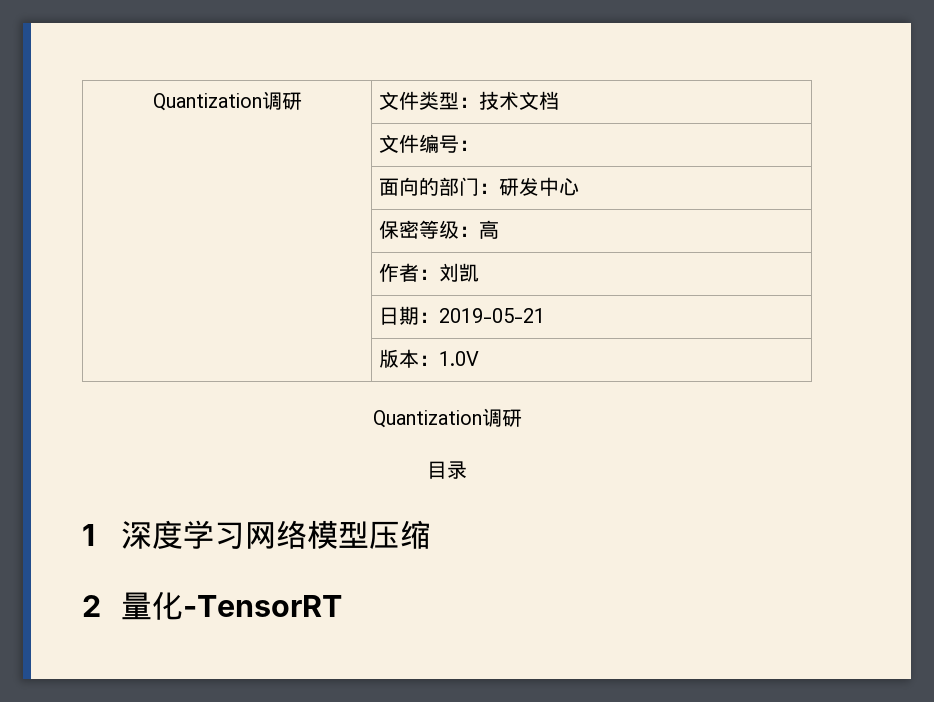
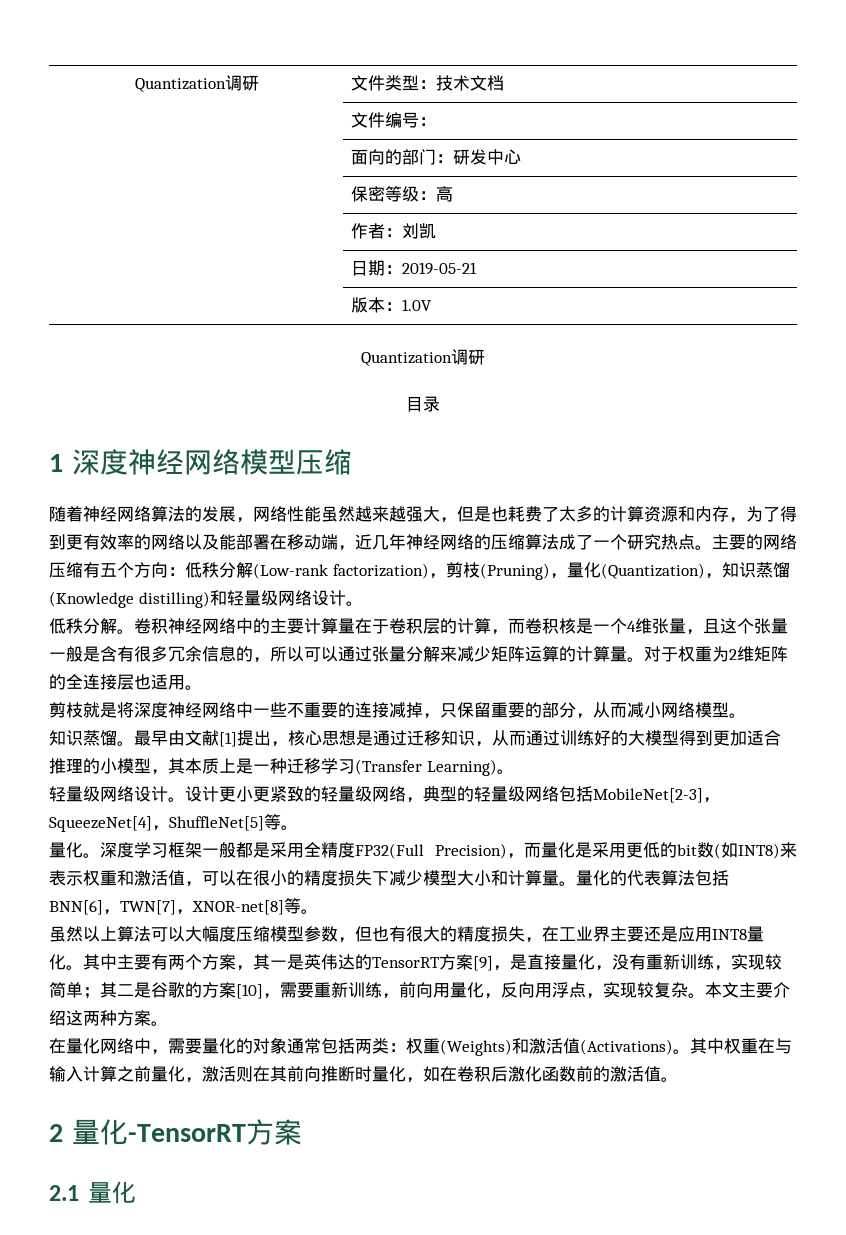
[183,520,246,549] 学习 -> [128,449,185,475] 神经
(432, 534) none -> [49,506,797,523] [49,533,797,551] [49,562,790,580] [49,590,363,608] [49,618,788,635] [49,646,788,663] [49,674,202,690] [49,702,746,719] [49,730,781,747] [49,758,514,776] [49,786,720,803] [49,814,298,832] [49,842,797,859] [49,870,729,887] [49,898,318,915] [49,926,764,943] [49,954,782,971] [49,982,790,999] [49,1010,168,1026] [49,1037,792,1056] [49,1066,678,1083] // 随着神经网络算法的发展，网络性能虽然越来越强大，但是也耗费了太多的计算资源和内存，为了得到更有效率的网络以及能部署在移动端，近几年神经网络的压缩算法成了一个研究热点。主要的网络压缩有五个方向：低秩分解(Low-rank factorization)，剪枝(Pruning)，量化(Quantization)，知识蒸馏(Knowledge distilling)和轻量级网络设计。 // 低秩分解。卷积神经网络中的主要计算量在于卷积层的计算，而卷积核是一个4维张量，且这个张量一般是含有很多冗余信息的，所以可以通过张量分解来减少矩阵运算的计算量。对于权重为2维矩阵的全连接层也适用。 // 剪枝就是将深度神经网络中一些不重要的连接减掉，只保留重要的部分，从而减小网络模型。 // 知识蒸馏。最早由文献[1]提出，核心思想是通过迁移知识，从而通过训练好的大模型得到更加适合推理的小模型，其本质上是一种迁移学习(Transfer Learning)。 // 轻量级网络设计。设计更小更紧致的轻量级网络，典型的轻量级网络包括MobileNet[2-3]，SqueezeNet[4]，ShuffleNet[5]等。 // 量化。深度学习框架一般都是采用全精度FP32(Full Precision)，而量化是采用更低的bit数(如INT8)来表示权重和激活值，可以在很小的精度损失下减少模型大小和计算量。量化的代表算法包括BNN[6]，TWN[7]，XNOR-net[8]等。 // 虽然以上算法可以大幅度压缩模型参数，但也有很大的精度损失，在工业界主要还是应用INT8量化。其中主要有两个方案，其一是英伟达的TensorRT方案[9]，是直接量化，没有重新训练，实现较简单；其二是谷歌的方案[10]，需要重新训练，前向用量化，反向用浮点，实现较复杂。本文主要介绍这两种方案。 // 在量化网络中，需要量化的对象通常包括两类：权重(Weights)和激活值(Activations)。其中权重在与输入计算之前量化，激活则在其前向推断时量化，如在卷积后激化函数前的激活值。
(343, 606) none -> [246,1119,303,1145] [49,1181,136,1204] 方案 // 2.1量化

